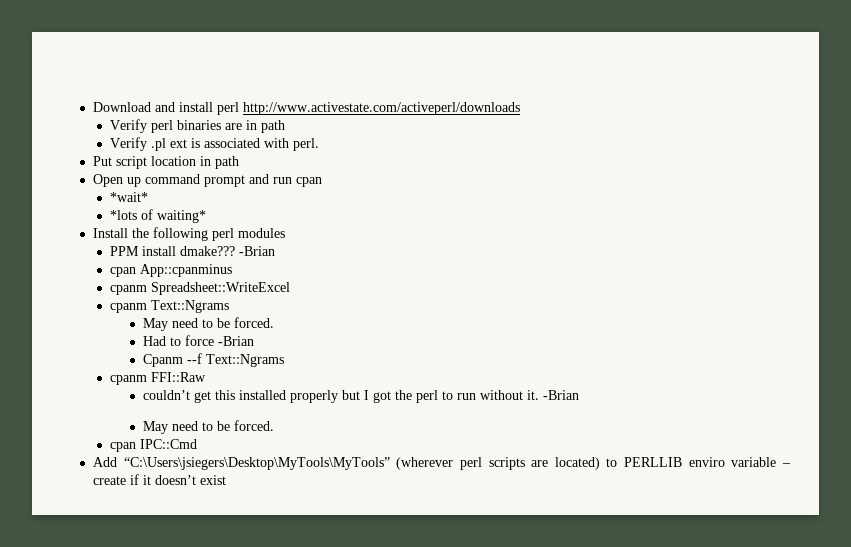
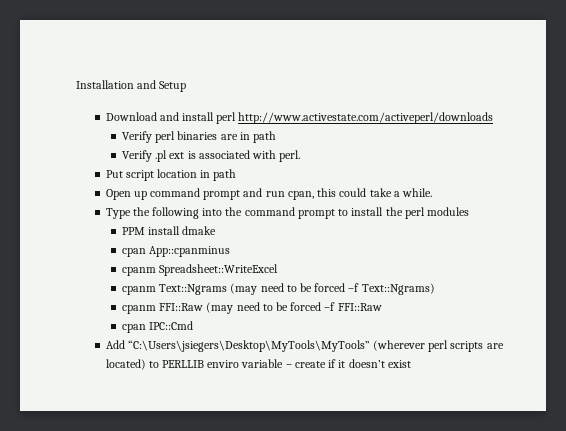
(92, 107) none -> [76,80,187,92] Installation and Setup //
[295,177,322,187] [109,192,148,202] [109,209,206,223] [92,227,208,241] cpan // *wait* // *lots of waiting* // Install the following -> [287,188,433,200] [105,207,403,219] cpan, this could take a while. // Type the following into the command prompt to install the
[179,246,275,256] dmake??? -Brian -> [182,226,217,235] dmake
[142,317,274,331] [142,335,254,346] [142,353,284,367] [109,372,206,385] [142,390,579,403] [142,420,274,434] // May need to be forced. // Had to force -Brian // Cpanm --f Text::Ngrams // cpanm FFI::Raw // couldn’t get this installed properly but I got the perl to run without it. -Brian // May need to be forced. -> [230,283,435,295] [121,302,382,314] (may need to be forced –f Text::Ngrams) // cpanm FFI::Raw (may need to be forced –f FFI::Raw

